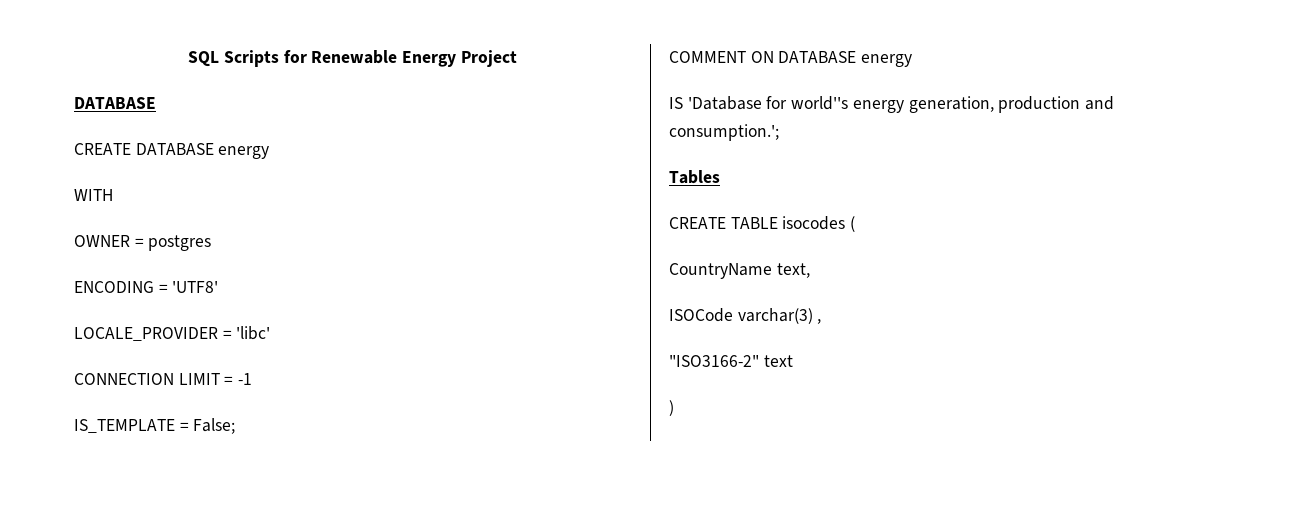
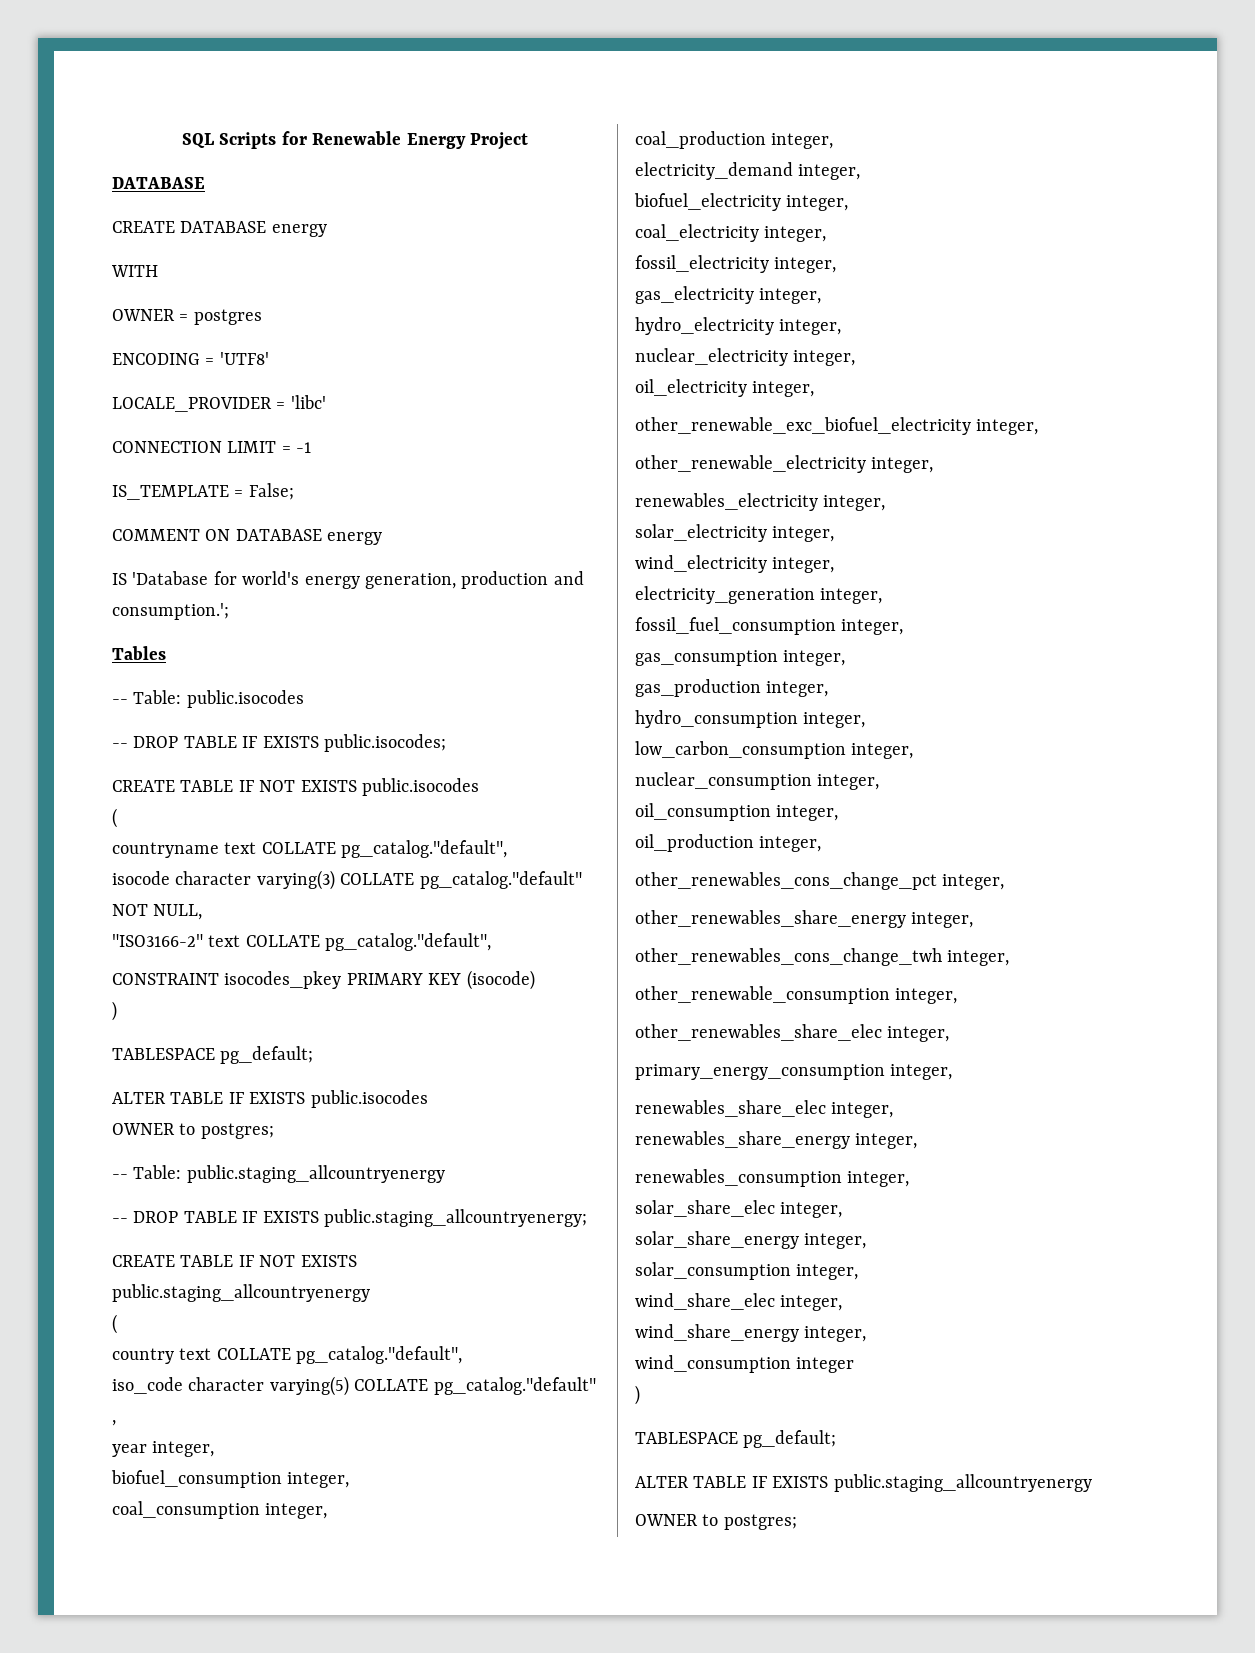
[791,96,849,110] world''s -> [242,571,300,585] world's
[669,216,856,232] [669,263,810,279] [669,308,822,324] [669,355,793,367] [669,400,674,416] CREATE TABLE isocodes ( // CountryName text, // ISOCode varchar(3) , // "ISO3166-2" text // ) -> [112,690,304,708] [112,734,446,752] [112,778,479,796] [112,808,117,828] [112,840,508,858] [112,870,582,890] [112,904,203,920] [112,933,492,951] [112,970,535,990] [112,1001,117,1021] [112,1046,314,1064] [112,1090,428,1108] [112,1123,274,1139] [112,1165,445,1183] [112,1209,587,1227] [112,1255,357,1267] [112,1284,370,1302] [112,1314,117,1334] [112,1346,463,1364] [112,1376,596,1396] [112,1420,116,1426] [112,1441,215,1457] [111,1470,350,1488] [112,1501,328,1519] [635,131,834,149] [635,162,861,180] [634,193,849,211] [635,224,827,242] [635,255,837,273] [635,286,822,304] [635,317,842,335] [635,348,856,366] [635,379,815,397] [635,417,1039,435] [635,455,934,473] [635,493,886,511] [635,524,835,542] [635,555,835,573] [635,586,883,604] [635,617,904,635] [635,650,846,666] [635,679,829,697] [635,710,866,728] [635,741,914,759] [635,772,880,790] [635,803,839,821] [635,834,822,852] [635,872,1005,890] [635,910,974,928] [635,948,1010,966] [635,986,958,1004] [635,1024,950,1042] [635,1064,953,1080] [635,1100,894,1118] [635,1131,918,1149] [635,1169,910,1187] [635,1200,843,1218] [635,1231,867,1249] [635,1262,859,1280] [635,1293,843,1311] [635,1324,867,1342] [635,1355,855,1373] [635,1385,640,1405] [635,1430,837,1448] [635,1474,1092,1492] [635,1514,797,1530] -- Table: public.isocodes // -- DROP TABLE IF EXISTS public.isocodes; // CREATE TABLE IF NOT EXISTS public.isocodes // ( // countryname text COLLATE pg_catalog."default", // isocode character varying(3) COLLATE pg_catalog."default" NOT NULL, // "ISO3166-2" text COLLATE pg_catalog."default", // CONSTRAINT isocodes_pkey PRIMARY KEY (isocode) // ) // TABLESPACE pg_default; // ALTER TABLE IF EXISTS public.isocodes // OWNER to postgres; // -- Table: public.staging_allcountryenergy // -- DROP TABLE IF EXISTS public.staging_allcountryenergy; // CREATE TABLE IF NOT EXISTS public.staging_allcountryenergy // ( // country text COLLATE pg_catalog."default", // iso_code character varying(5) COLLATE pg_catalog."default" , // year integer, // biofuel_consumption integer, // coal_consumption integer, // coal_production integer, // electricity_demand integer, // biofuel_electricity integer, // coal_electricity integer, // fossil_electricity integer, // gas_electricity integer, // hydro_electricity integer, // nuclear_electricity integer, // oil_electricity integer, // other_renewable_exc_biofuel_electricity integer, // other_renewable_electricity integer, // renewables_electricity integer, // solar_electricity integer, // wind_electricity integer, // electricity_generation integer, // fossil_fuel_consumption integer, // gas_consumption integer, // gas_production integer, // hydro_consumption integer, // low_carbon_consumption integer, // nuclear_consumption integer, // oil_consumption integer, // oil_production integer, // other_renewables_cons_change_pct integer, // other_renewables_share_energy integer, // other_renewables_cons_change_twh integer, // other_renewable_consumption integer, // other_renewables_share_elec integer, // primary_energy_consumption integer, // renewables_share_elec integer, // renewables_share_energy integer, // renewables_consumption integer, // solar_share_elec integer, // solar_share_energy integer, // solar_consumption integer, // wind_share_elec integer, // wind_share_energy integer, // wind_consumption integer // ) // TABLESPACE pg_default; // ALTER TABLE IF EXISTS public.staging_allcountryenergy // OWNER to postgres;

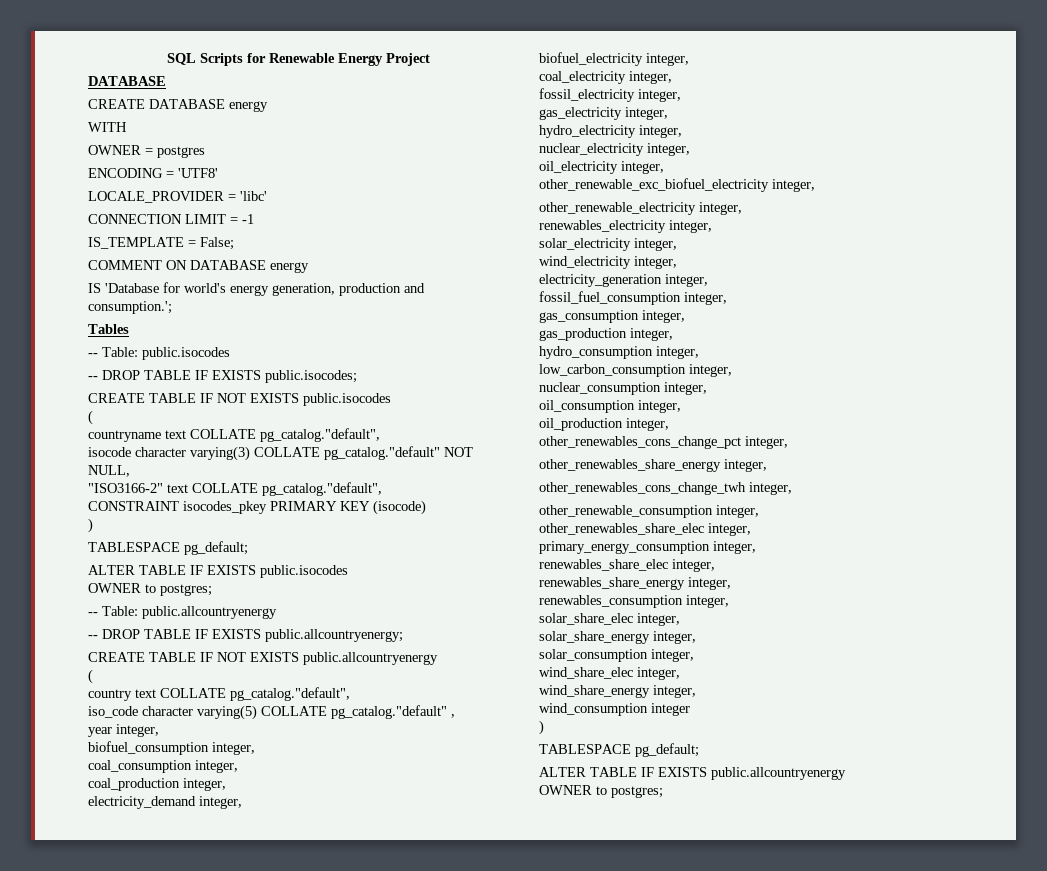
[186,1165,445,1183] [112,1209,587,1227] [112,1255,357,1267] [112,1284,370,1302] public.staging_allcountryenergy // -- DROP TABLE IF EXISTS public.staging_allcountryenergy; // CREATE TABLE IF NOT EXISTS public.staging_allcountryenergy -> [142,606,277,619] [88,629,403,642] [88,652,438,665] public.allcountryenergy // -- DROP TABLE IF EXISTS public.allcountryenergy; // CREATE TABLE IF NOT EXISTS public.allcountryenergy
[833,1474,1092,1492] public.staging_allcountryenergy -> [711,767,846,780] public.allcountryenergy

